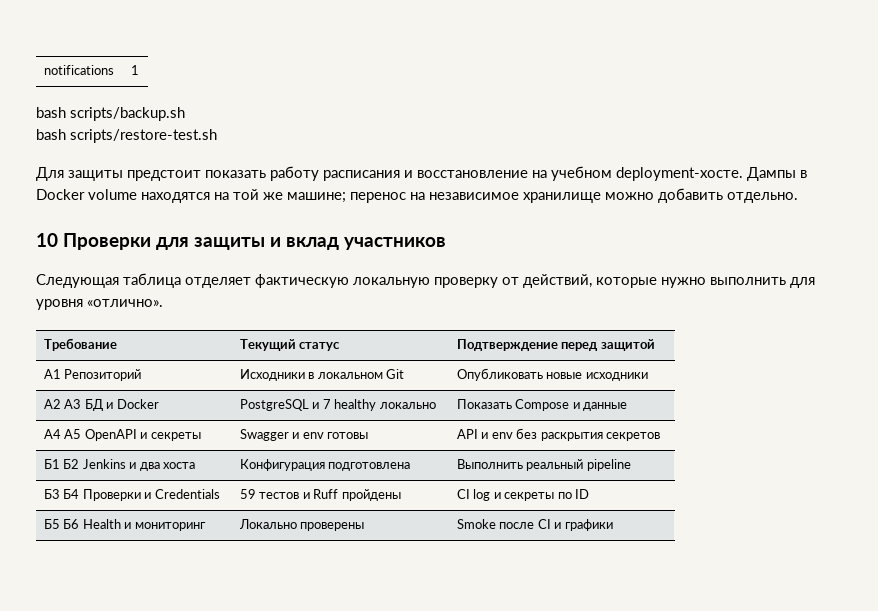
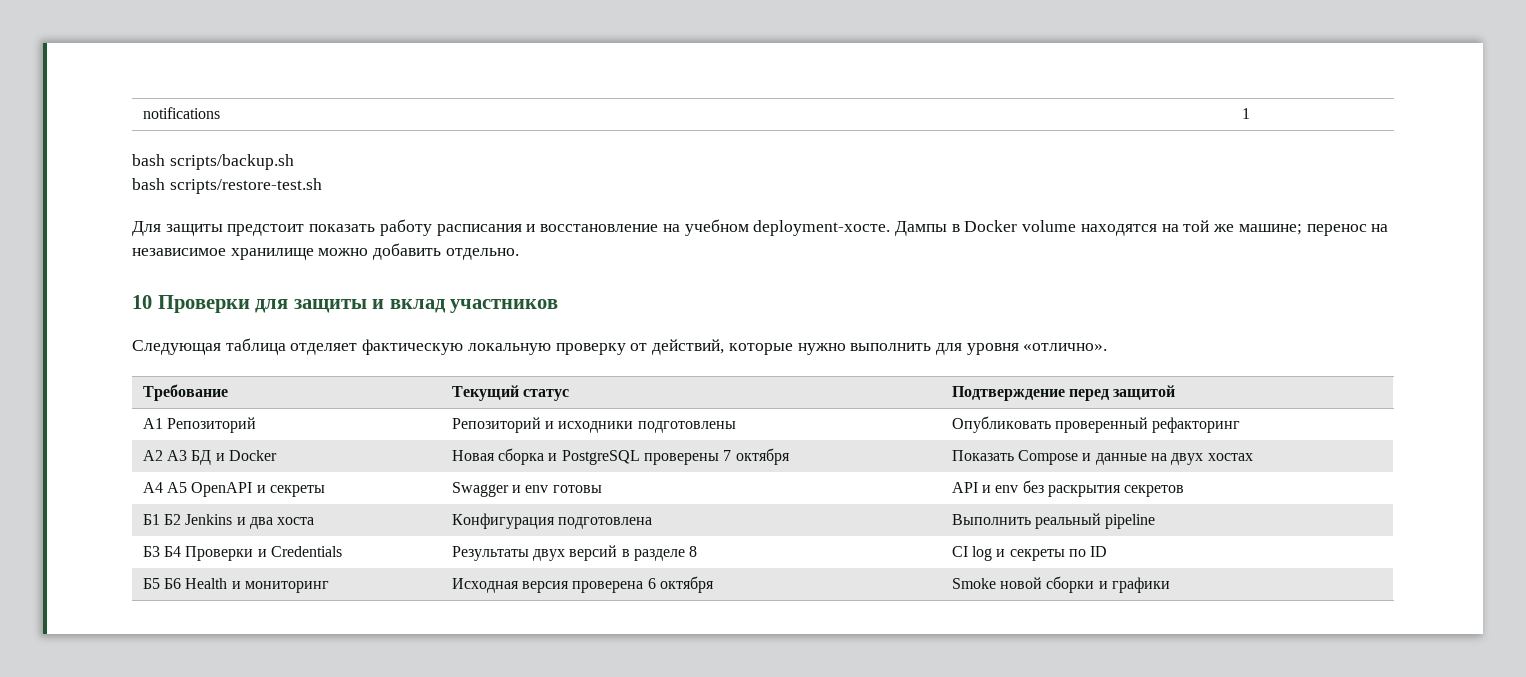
[239,369,405,381] Исходники в локальном Git -> [451,417,736,433] Репозиторий и исходники подготовлены
[546,372,648,381] новые исходники -> [1054,417,1241,433] проверенный рефакторинг
[239,399,436,411] PostgreSQL и 7 healthy локально -> [451,448,790,465] Новая сборка и PostgreSQL проверены 7 октября
(628, 406) none -> [1150,453,1253,465] на двух хостах
[239,489,401,501] 59 тестов и Ruff пройдены -> [451,545,698,561] Результаты двух версий в разделе 8
[238,519,365,531] Локально проверены -> [451,576,714,593] Исходная версия проверена 6 октября
[499,519,551,529] после CI -> [999,576,1095,593] новой сборки

